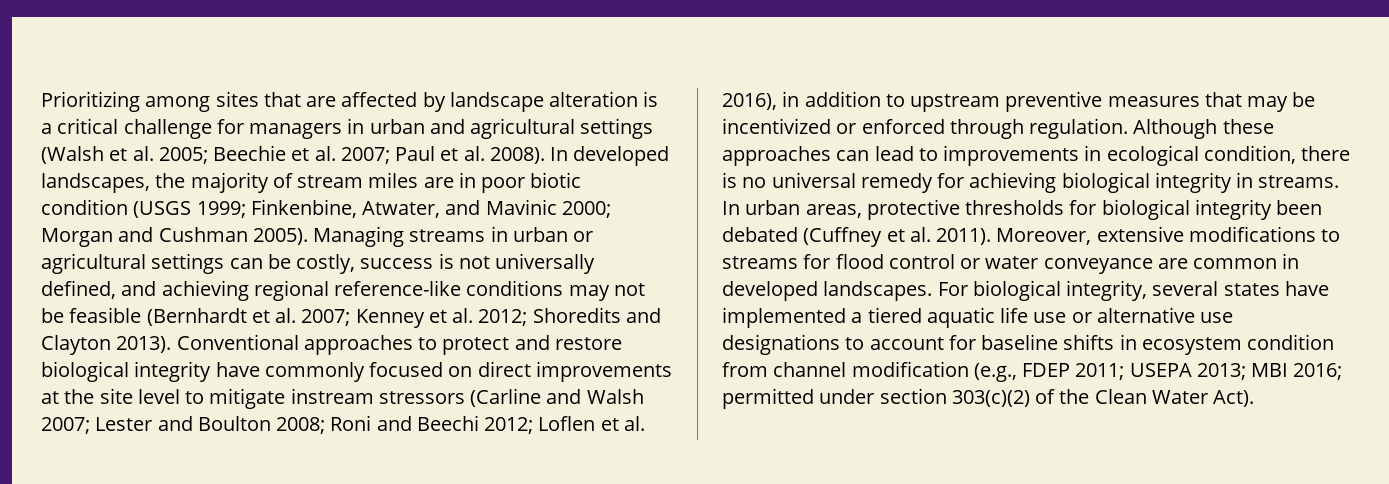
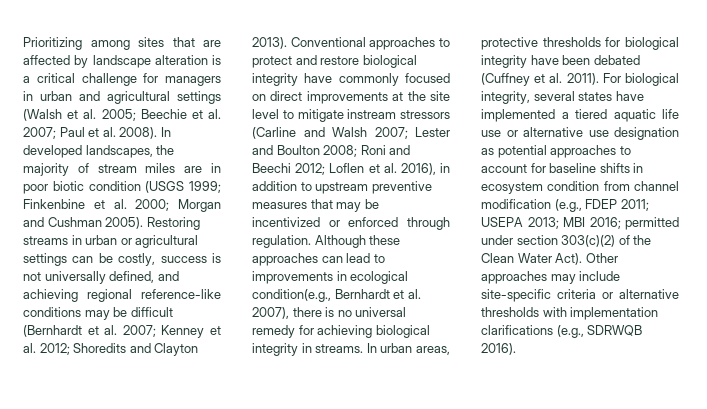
[250,199,557,218] Finkenbine, Atwater, and Mavinic -> [23,199,127,209] Finkenbine et al.
[313,226,405,247] Managing -> [146,217,200,230] Restoring
[613,283,645,296] [41,307,142,323] not be feasible -> [113,307,173,317] be difficult
[1203,145,1296,164] condition, -> [252,289,421,302] [252,307,289,319] condition(e.g., Bernhardt et al. 2007),
(1272, 209) none -> [530,55,559,65] have
[996,226,1341,245] [722,253,1300,274] [722,281,933,301] Moreover, extensive modifications to streams for flood control or water conveyance are common in developed landscapes. -> (599, 79) none
[722,334,840,355] designations -> [614,127,679,140] [481,145,617,158] designation as potential approaches
(1255, 398) none -> [585,253,618,263] [481,271,621,284] [481,289,679,302] [481,307,659,320] [481,325,643,338] [481,343,516,355] Other approaches may include site-specific criteria or alternative thresholds with implementation clarifications (e.g., SDRWQB 2016).

